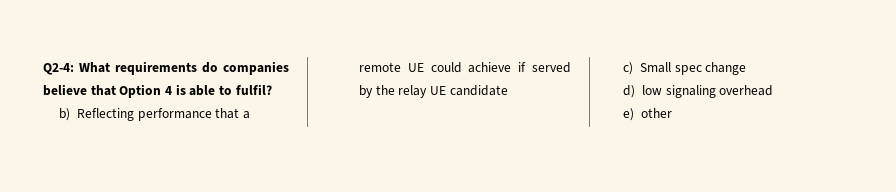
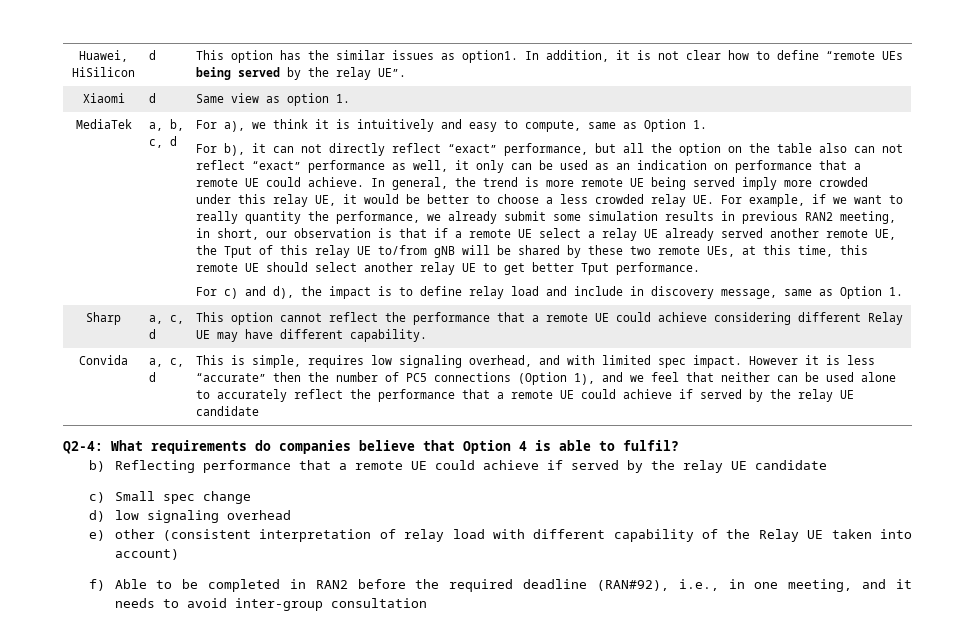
(43, 69) none -> [79,50,128,62] [72,67,135,77] [148,50,156,60] [195,50,903,63] [195,67,406,80] [82,93,125,103] [148,93,156,103] [195,93,350,106] [75,119,132,129] [148,119,184,131] [148,136,177,148] [195,119,707,132] [195,143,903,156] [195,160,861,173] [195,177,868,190] [195,194,903,207] [195,211,896,224] [195,228,896,241] [195,245,868,258] [195,262,700,275] [195,286,903,299] [86,312,121,325] [148,315,184,324] [148,329,156,339] [195,312,903,325] [195,329,427,342] [79,355,128,365] [148,358,184,367] [148,372,156,382] [195,355,875,368] [195,372,896,385] [195,389,854,402] [195,406,259,416] Huawei, HiSilicon | d | This option has the similar issues as option1. In addition, it is not clear how to define “remote UEs being served by the relay UE”. // Xiaomi | d | Same view as option 1. // MediaTek | a, b, c, d | For a), we think it is intuitively and easy to compute, same as Option 1. // For b), it can not directly reflect “exact” performance, but all the option on the table also can not reflect “exact” performance as well, it only can be used as an indication on performance that a remote UE could achieve. In general, the trend is more remote UE being served imply more crowded under this relay UE, it would be better to choose a less crowded relay UE. For example, if we want to really quantity the performance, we already submit some simulation results in previous RAN2 meeting, in short, our observation is that if a remote UE select a relay UE already served another remote UE, the Tput of this relay UE to/from gNB will be shared by these two remote UEs, at this time, this remote UE should select another relay UE to get better Tput performance. // For c) and d), the impact is to define relay load and include in discovery message, same as Option 1. // Sharp | a, c, d | This option cannot reflect the performance that a remote UE could achieve considering different Relay UE may have different capability. // Convida | a, c, d | This is simple, requires low signaling overhead, and with limited spec impact. However it is less “accurate” then the number of PC5 connections (Option 1), and we feel that neither can be used alone to accurately reflect the performance that a remote UE could achieve if served by the relay UE candidate //
(673, 113) none -> [162,529,912,542] [114,549,179,560] [88,579,913,592] [114,598,427,611] (consistent interpretation of relay load with different capability of the Relay UE taken into account) // f) Able to be completed in RAN2 before the required deadline (RAN#92), i.e., in one meeting, and it needs to avoid inter-group consultation

